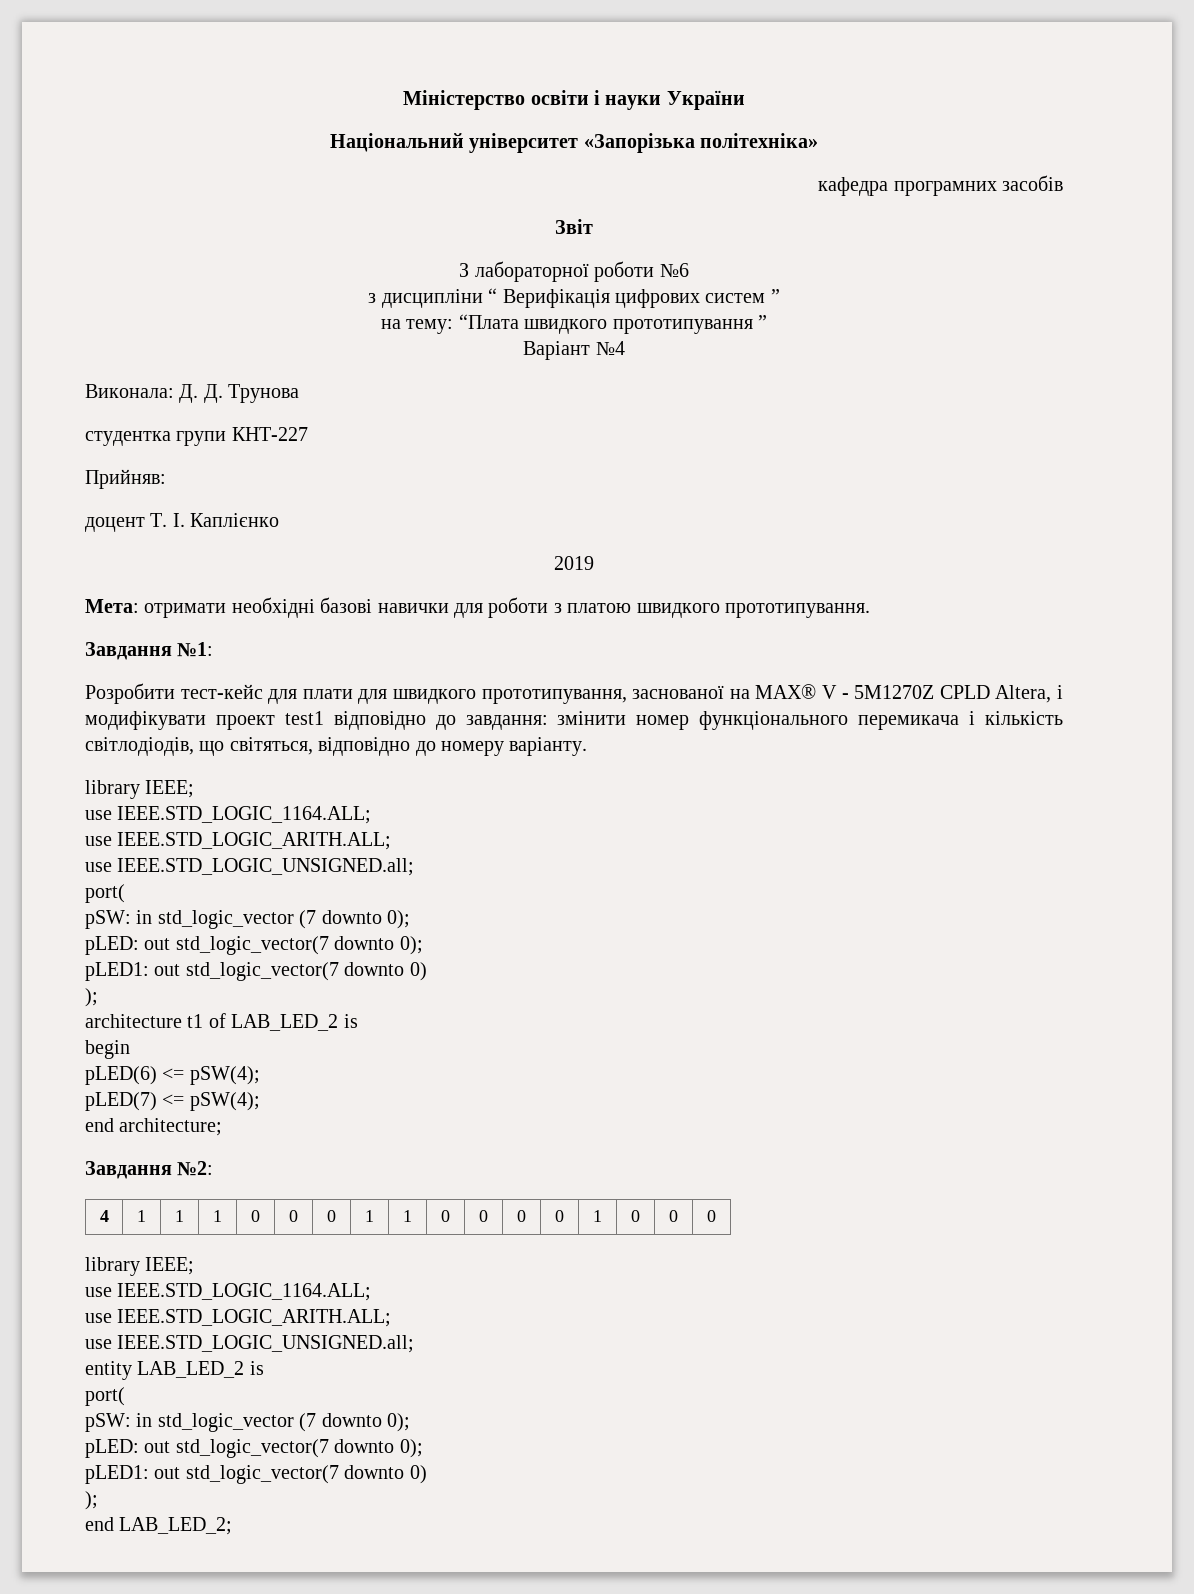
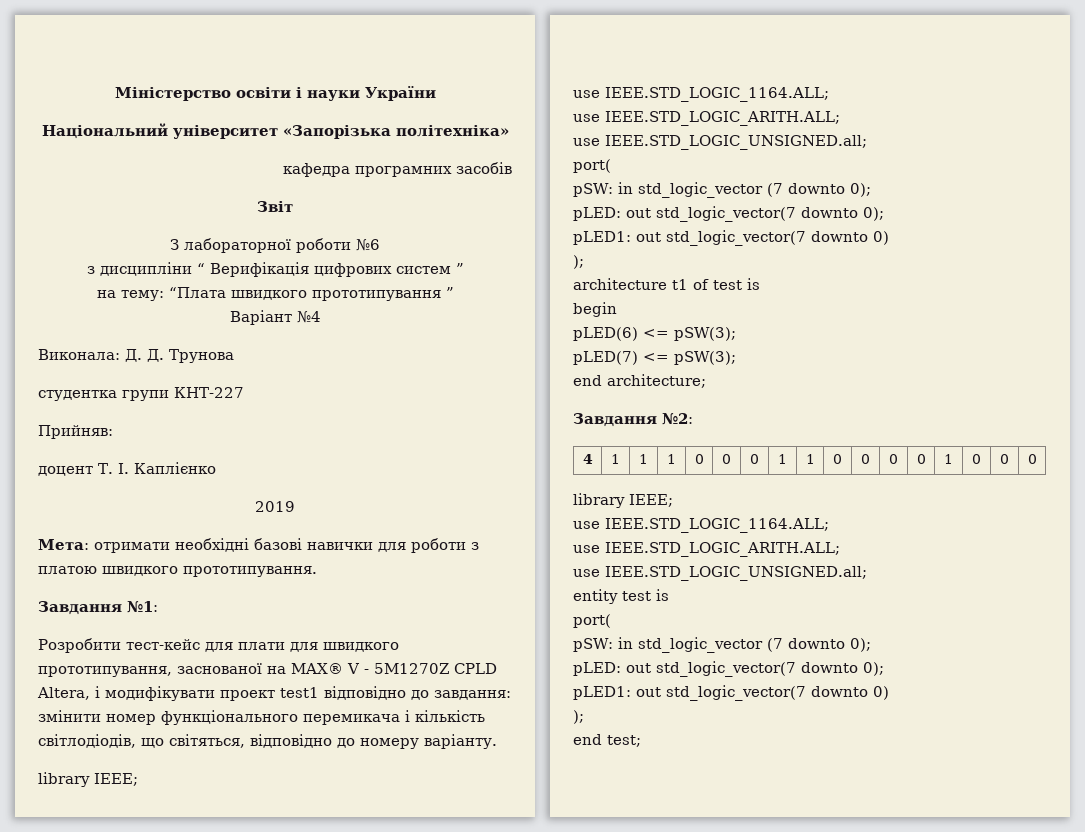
[231,1014,339,1031] LAB_LED_2 -> [713,280,742,290] test
[189,1066,260,1085] pSW(4); -> [674,327,736,341] pSW(3);
[189,1092,260,1111] pSW(4); -> [674,351,736,365] pSW(3);
[137,1361,245,1378] LAB_LED_2 -> [622,591,651,601] test
[119,1517,233,1535] LAB_LED_2; -> [607,735,641,747] test;

